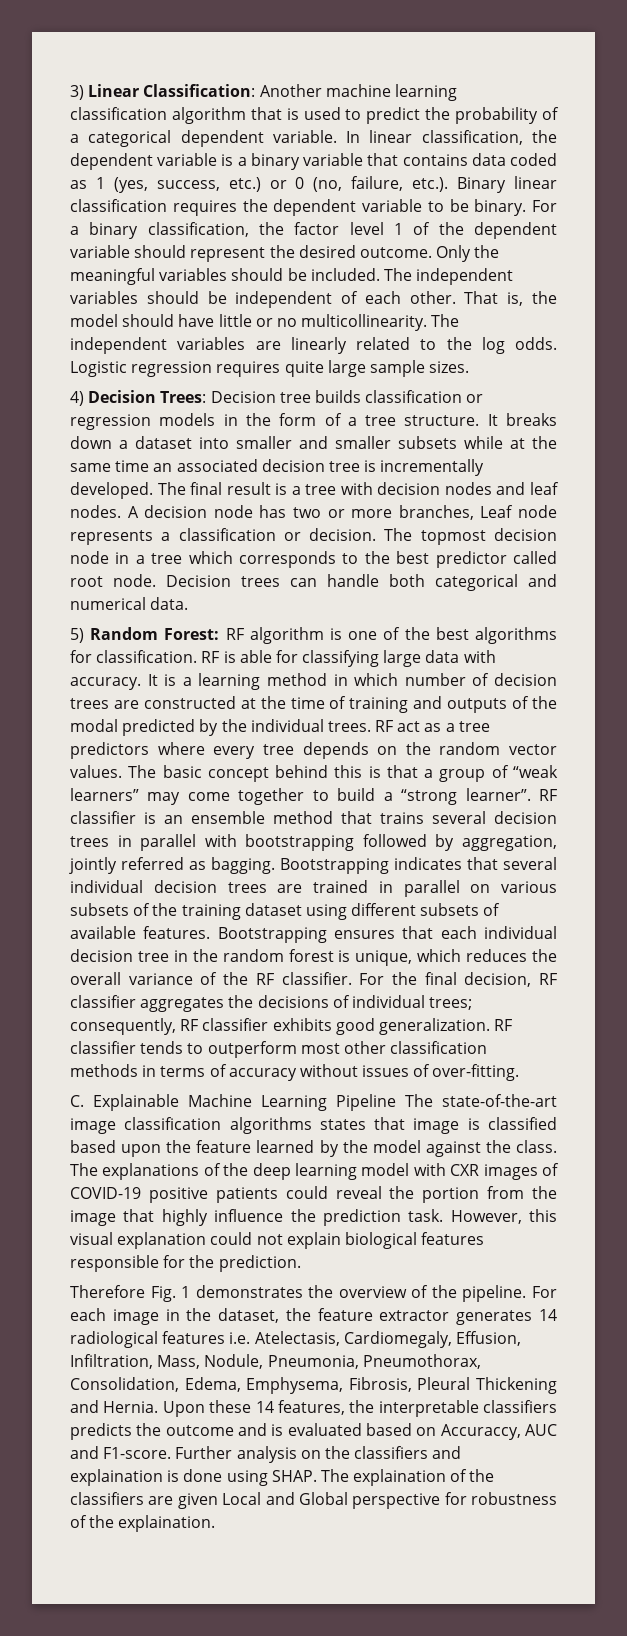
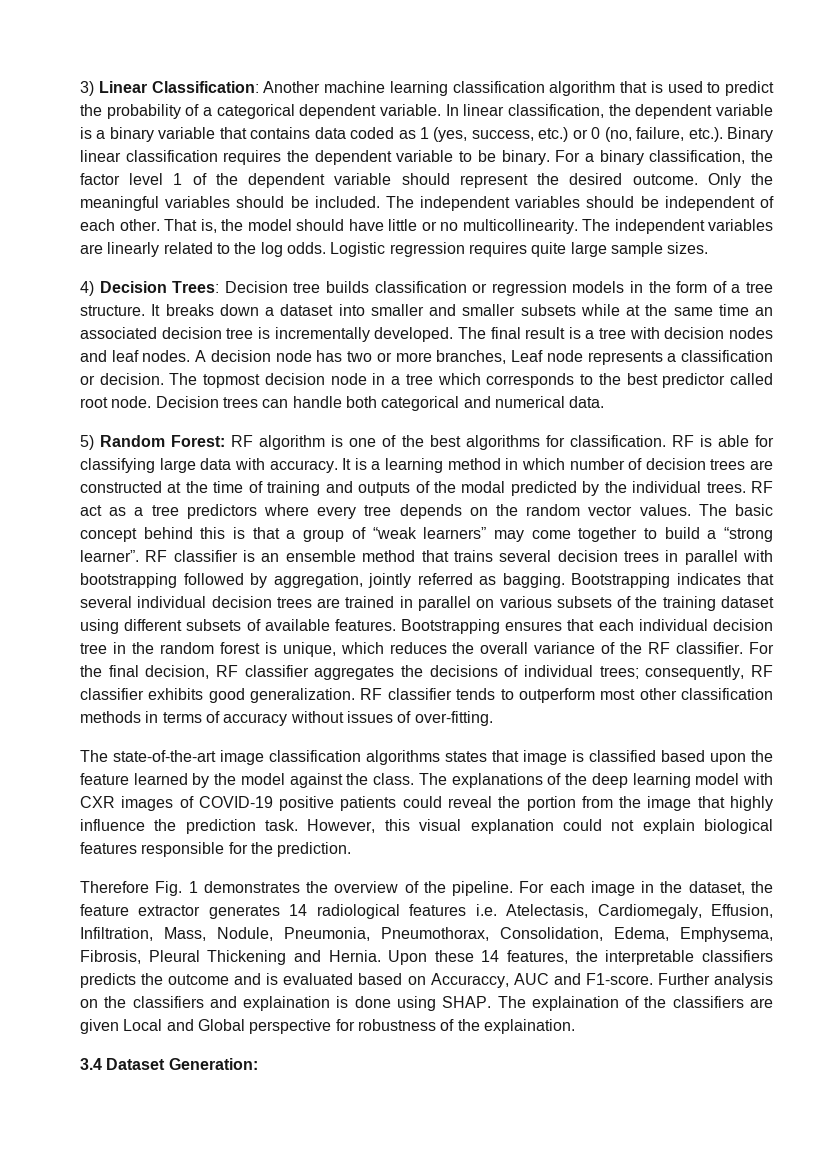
[70,1094,396,1111] C. Explainable Machine Learning Pipeline -> (493, 718) none
(216, 1523) none -> [80,1058,258,1070] // 3.4 Dataset Generation:

